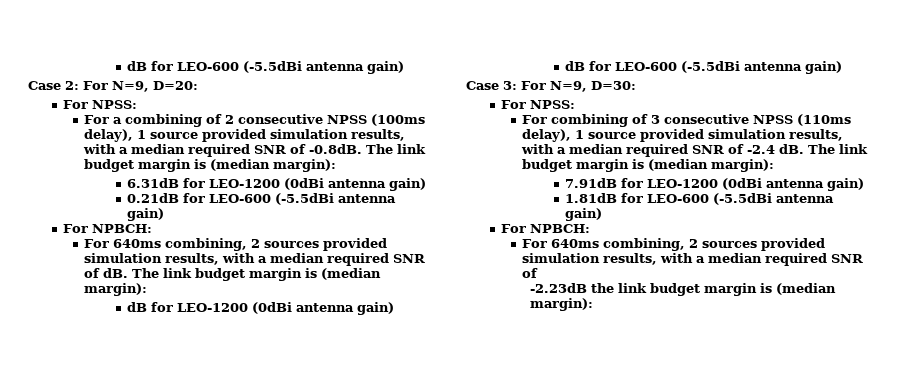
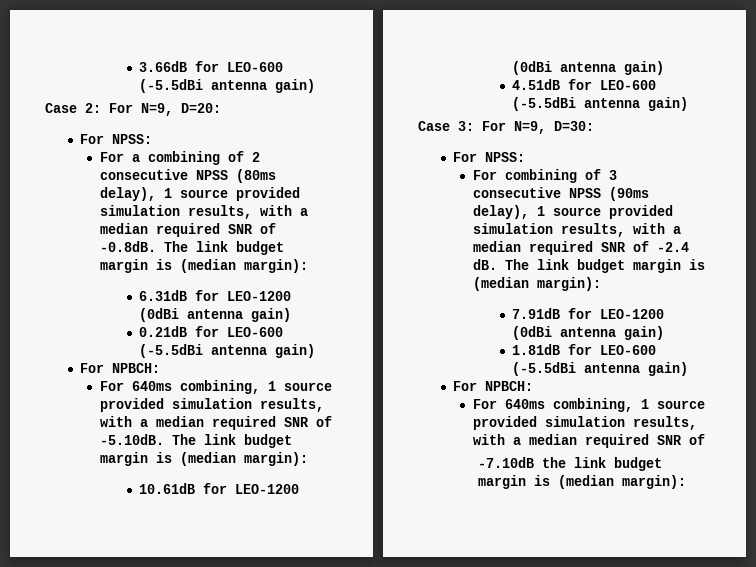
[127,61,148,71] dB -> [139,61,188,72] 3.66dB
[371,114,426,126] (100ms -> [235,169,276,183] (80ms
[251,238,388,251] [84,253,426,266] [84,268,382,281] [84,283,148,296] [127,302,395,315] [565,61,586,71] 2 sources provided simulation results, with a median required SNR of dB. The link budget margin is (median margin): // dB for LEO-1200 (0dBi antenna gain) // dB -> [267,381,332,391] [99,398,324,412] [99,416,332,430] [99,434,292,448] [99,452,308,466] [139,483,300,494] [512,61,665,75] [512,79,561,90] 1 source provided simulation results, with a median required SNR of -5.10dB. The link budget margin is (median margin): // 10.61dB for LEO-1200 (0dBi antenna gain) // 4.51dB
[797,114,852,126] (110ms -> [608,187,649,201] (90ms
[689,239,758,248] 2 sources -> [640,399,705,409] 1 source
[530,283,588,293] -2.23dB -> [477,457,534,468] -7.10dB

